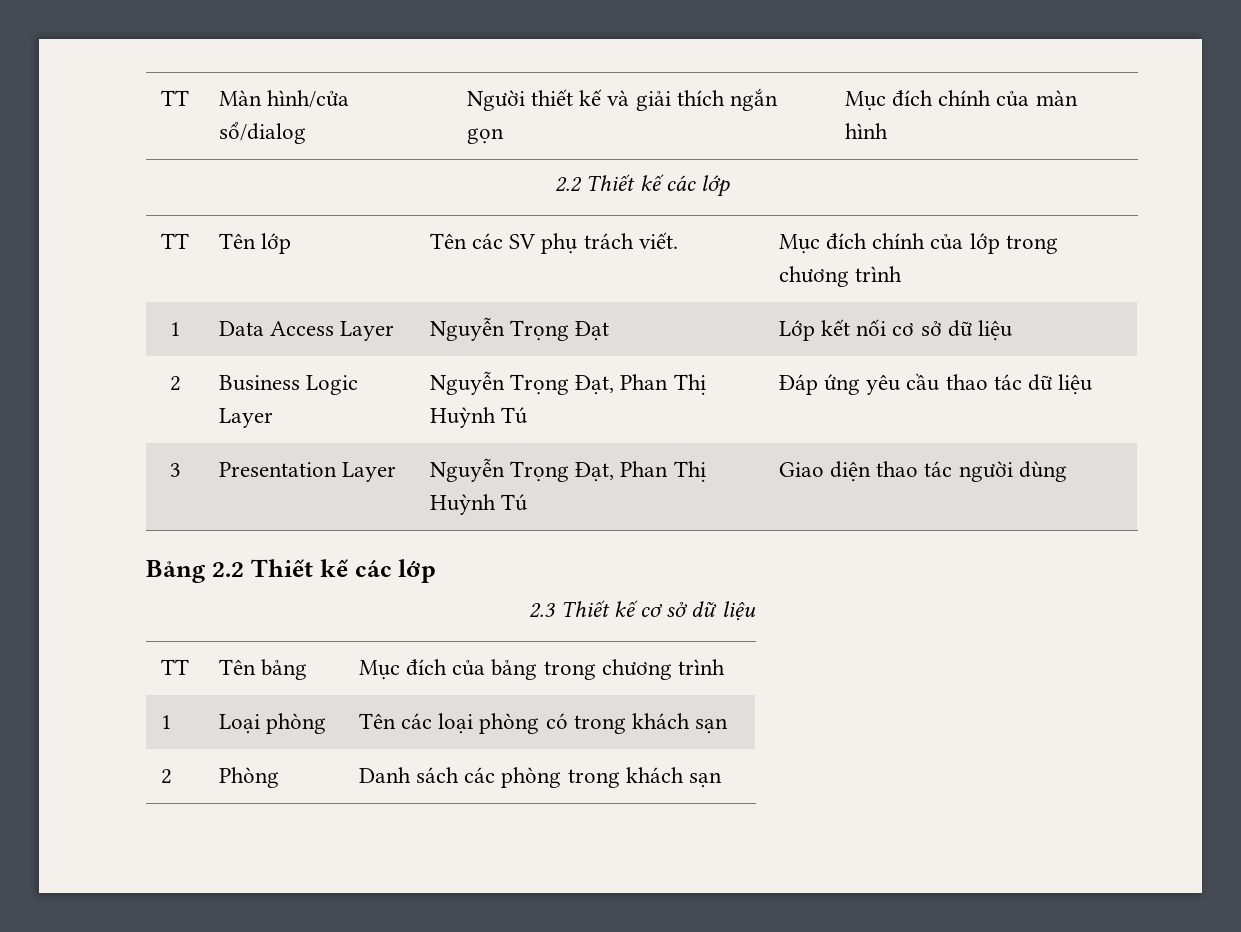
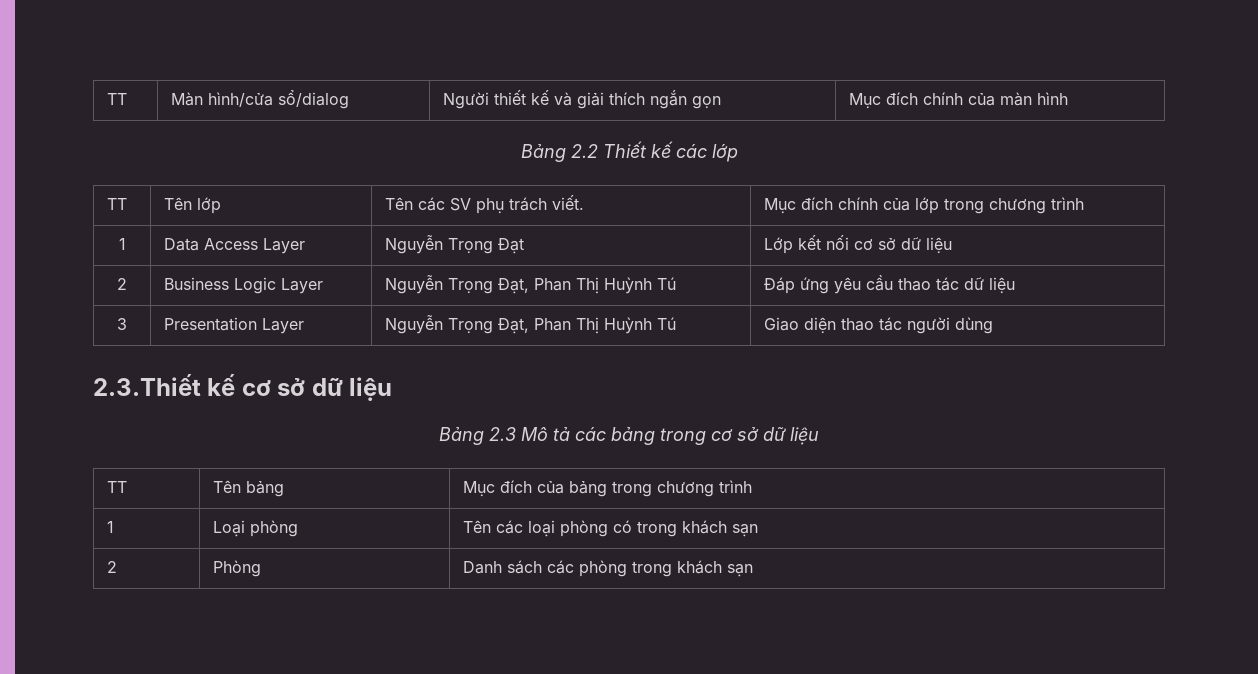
(888, 131) none -> [520,144,566,162] Bảng
[146,559,437,583] [529,600,638,618] Bảng 2.2 Thiết kế các lớp // 2.3 Thiết kế -> [93,374,393,401] [439,427,706,445] 2.3.Thiết kế cơ sở dữ liệu // Bảng 2.3 Mô tả các bảng trong

